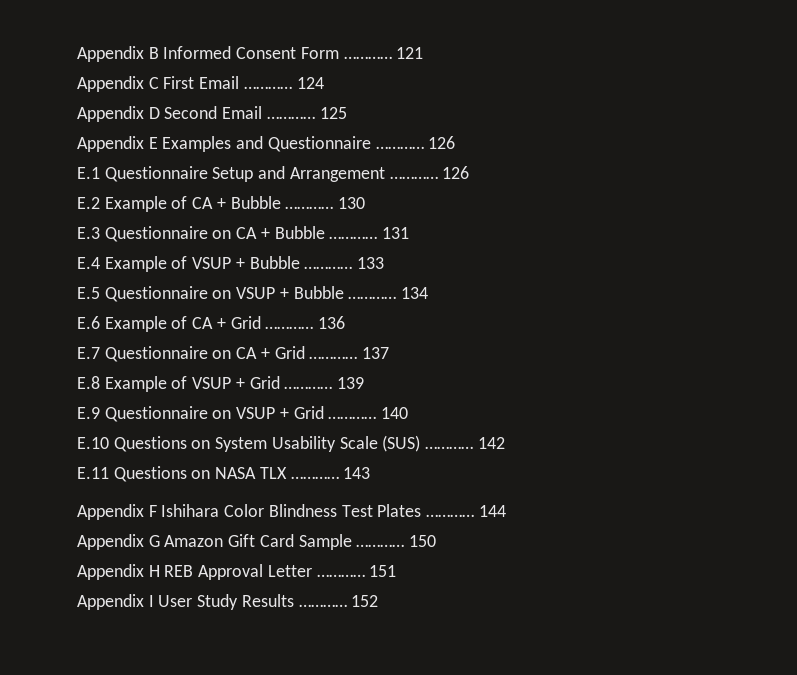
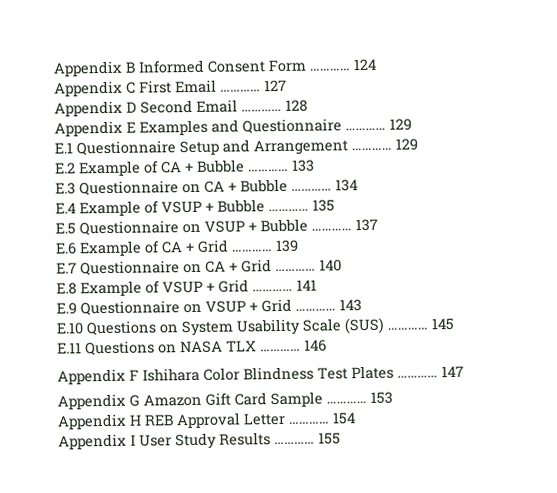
[396,47,424,59] 121 -> [353,58,376,71] 124
[296,77,324,89] 124 -> [264,79,287,92] 127
[319,107,347,119] 125 -> [285,99,308,112] 128
[428,136,456,149] 126 -> [389,118,412,131] 129
[442,166,470,179] 126 -> [395,138,418,151] 129
[338,197,366,209] 130 -> [292,159,315,172] 133
[382,227,410,239] 131 -> [335,179,358,192] 134
[357,257,385,269] 133 -> [312,199,335,212] 135
[401,287,429,299] 134 -> [355,218,378,232] 137
[318,316,346,329] 136 -> [275,239,299,253] 139
[362,347,390,359] 137 -> [319,259,342,272] 140
[337,377,365,389] 139 -> [296,279,317,291] 141
[381,407,409,419] 140 -> [339,299,362,312] 143
[477,437,505,449] 142 -> [431,317,454,331] 145
[343,467,371,479] 143 -> [304,339,327,352] 146
[478,505,506,517] 144 -> [441,365,464,378] 147
[409,535,437,547] 150 -> [370,391,393,404] 153
[369,565,397,577] 151 -> [332,412,356,425] 154
[351,595,379,607] 152 -> [318,432,341,445] 155

